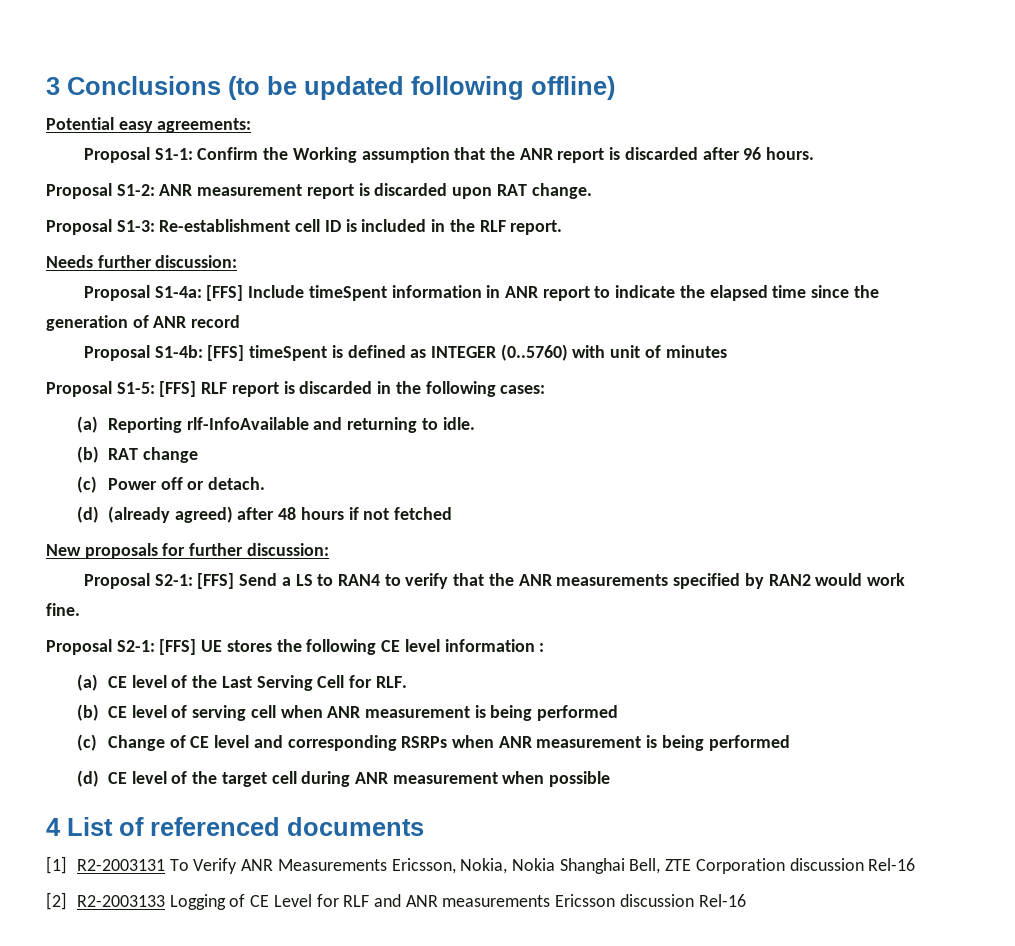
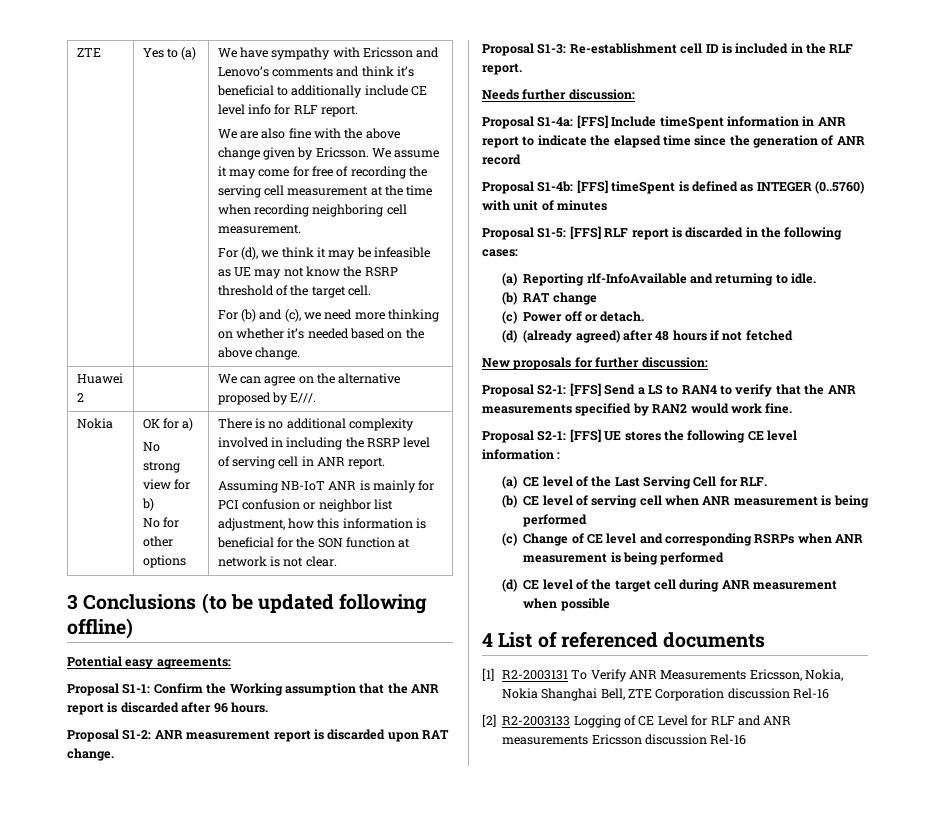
(46, 86) none -> [76,48,101,57] [142,47,197,60] [217,47,440,60] [217,66,415,77] [216,85,428,98] [217,104,359,117] [217,128,400,139] [217,147,440,160] [217,166,428,179] [217,185,433,198] [217,204,407,217] [217,224,301,234] [217,247,431,260] [217,266,398,279] [217,285,372,298] [217,309,440,322] [217,328,424,339] [217,347,300,360] [76,373,123,384] [76,393,84,402] [217,373,401,386] [217,392,317,405] [76,418,113,429] [142,418,194,431] [142,442,160,452] [142,461,180,473] [142,479,190,490] [141,498,154,511] [142,517,179,528] [142,536,173,547] [142,555,186,568] [217,418,415,431] [217,437,431,450] [217,456,386,469] [217,480,435,493] [217,499,394,512] [217,518,427,531] [216,537,411,548] [217,556,337,567] ZTE | Yes to (a) | We have sympathy with Ericsson and Lenovo’s comments and think it’s beneficial to additionally include CE level info for RLF report. // We are also fine with the above change given by Ericsson. We assume it may come for free of recording the serving cell measurement at the time when recording neighboring cell measurement. // For (d), we think it may be infeasible as UE may not know the RSRP threshold of the target cell. // For (b) and (c), we need more thinking on whether it’s needed based on the above change. // Huawei 2 | | We can agree on the alternative proposed by E///. // Nokia | OK for a) // No strong view for b) // No for other options | There is no additional complexity involved in including the RSRP level of serving cell in ANR report. // Assuming NB-IoT ANR is mainly for PCI confusion or neighbor list adjustment, how this information is beneficial for the SON function at network is not clear. //

